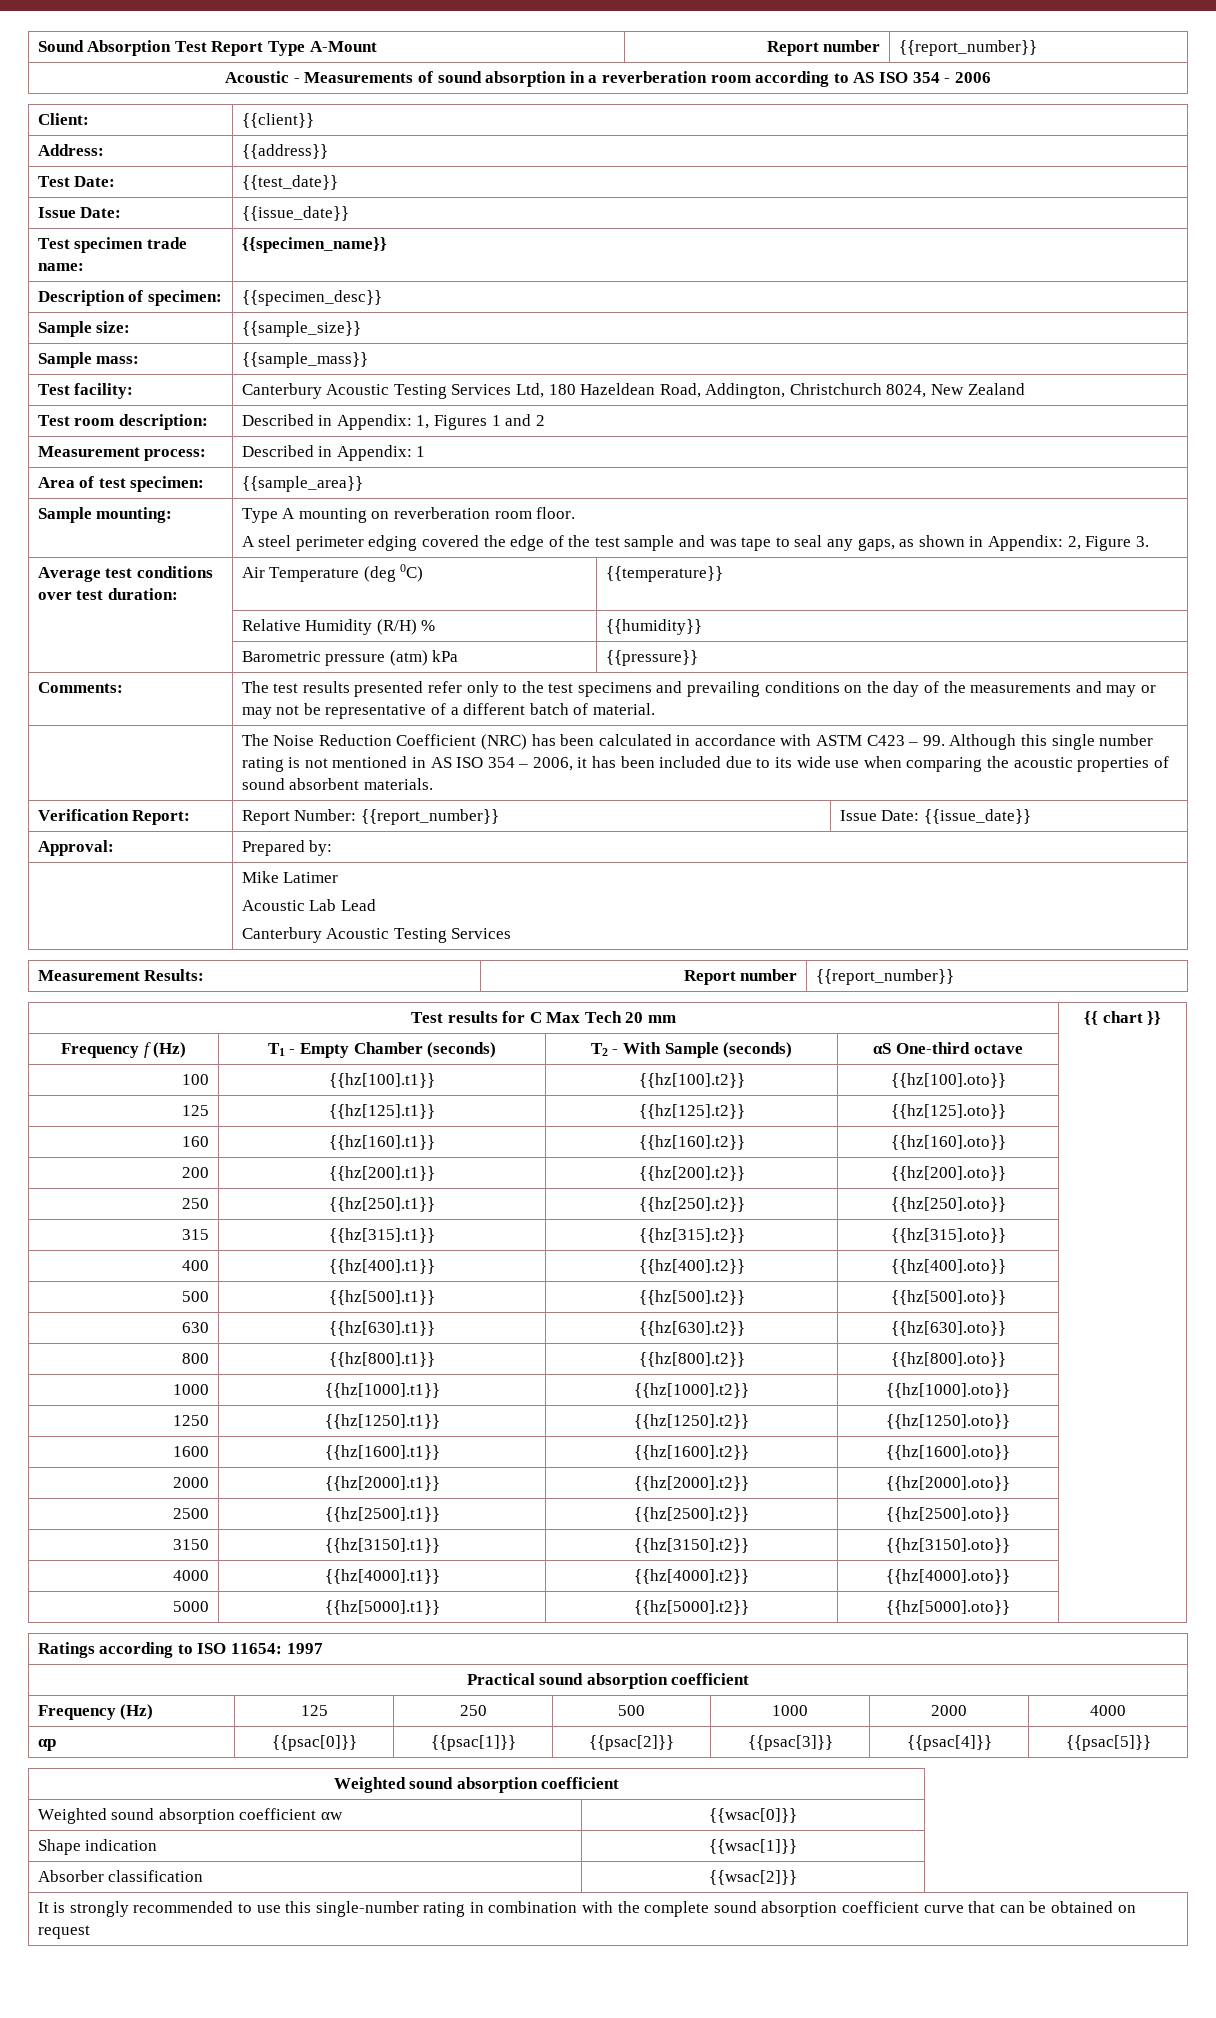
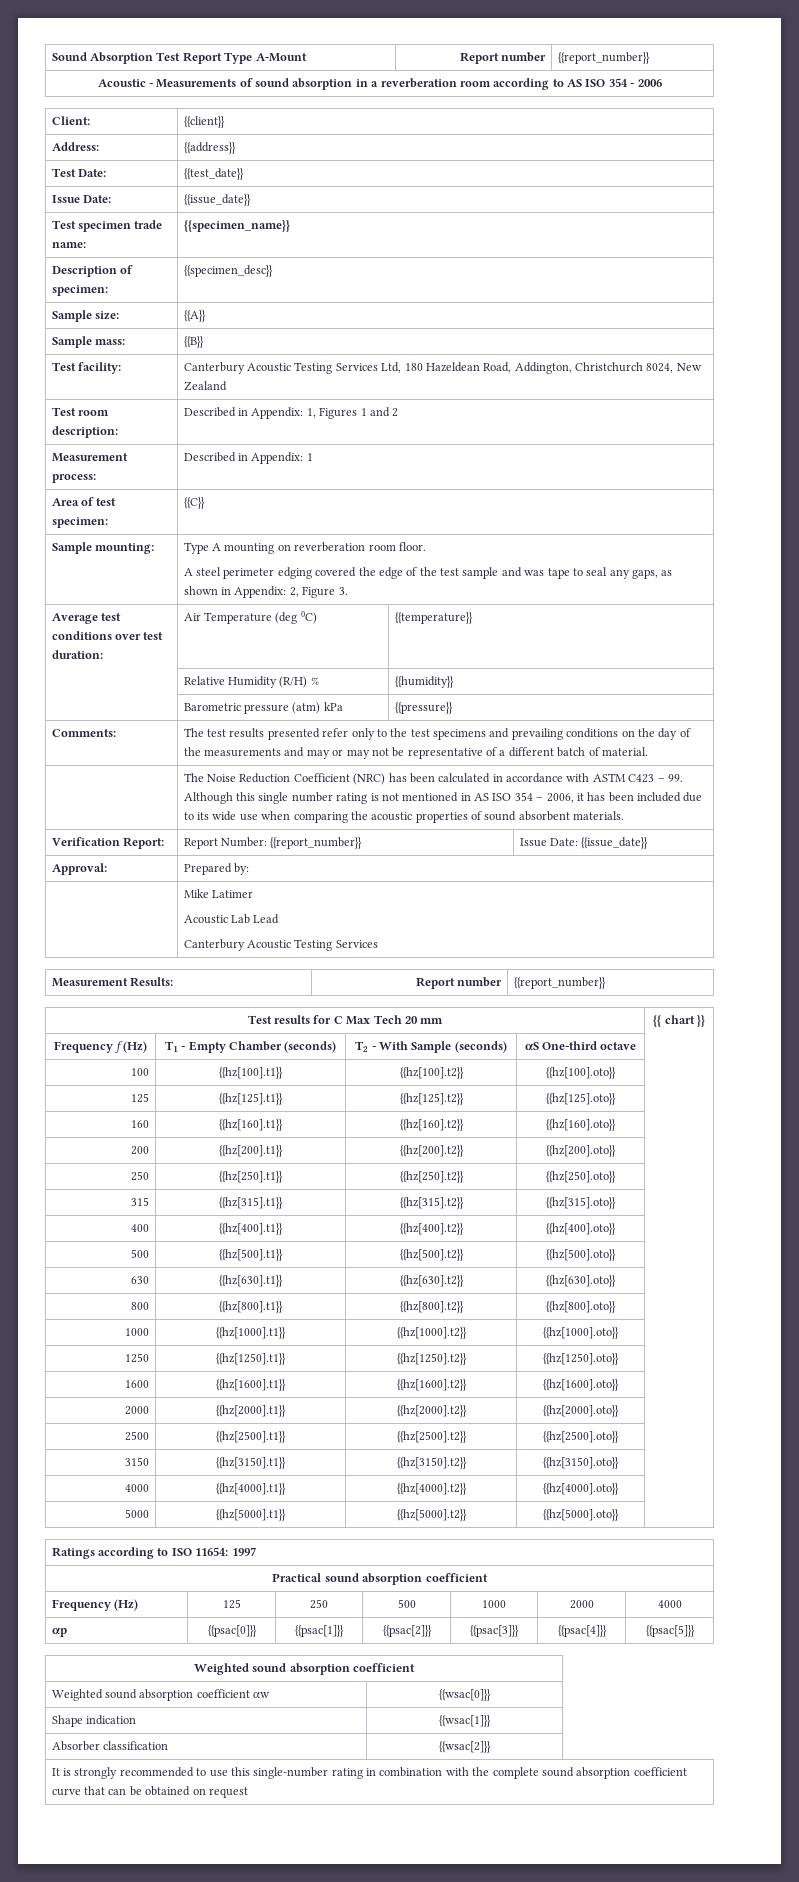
[241,321,361,337] {{sample_size}} -> [183,310,206,322] {{A}}
[241,352,368,368] {{sample_mass}} -> [183,336,204,348] {{B}}
[241,476,363,492] {{sample_area}} -> [183,497,205,509] {{C}}

